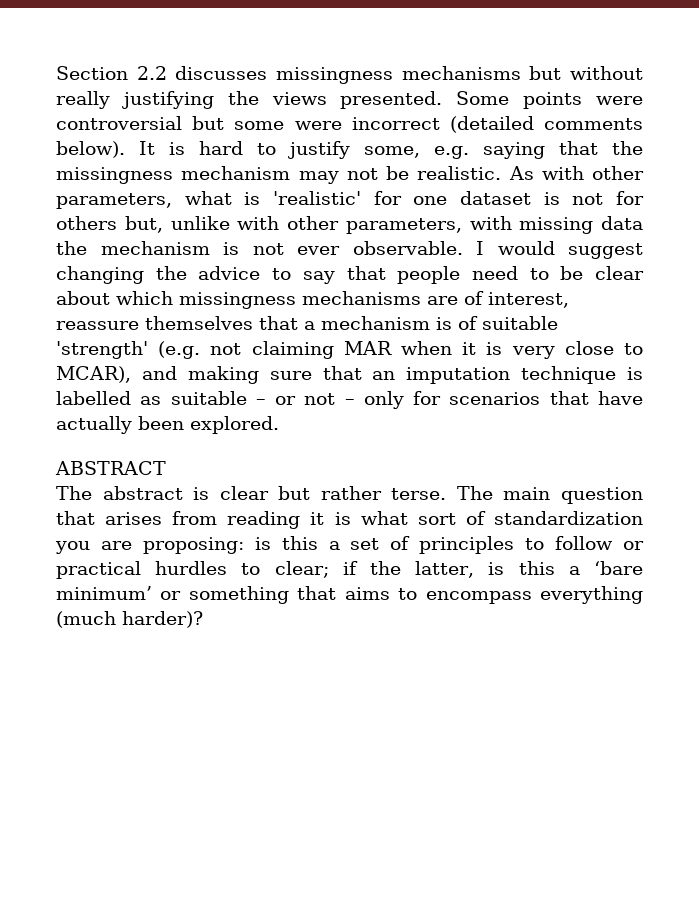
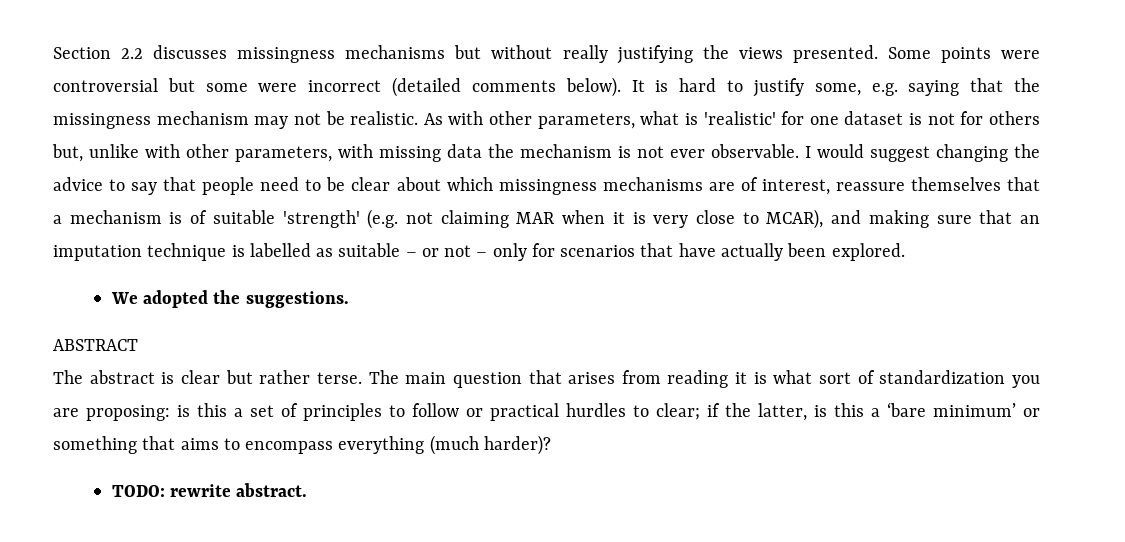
(279, 425) none -> [110,290,349,308] // We adopted the suggestions.
(203, 619) none -> [111,483,308,497] // TODO: rewrite abstract.

